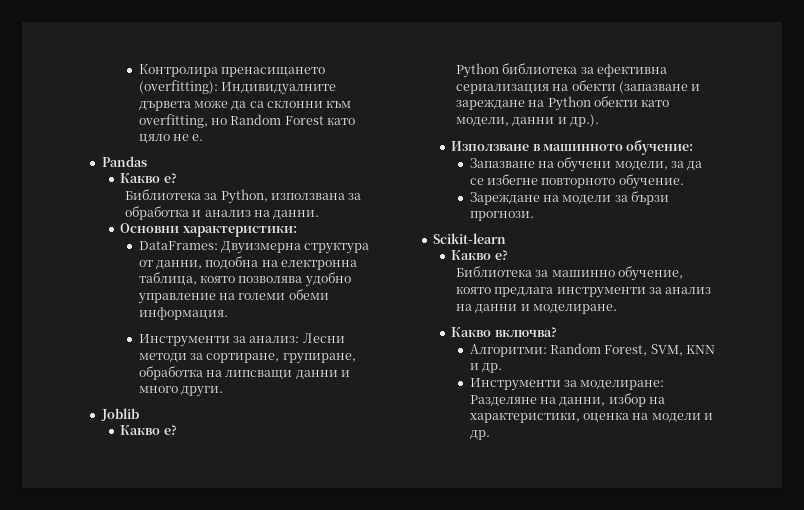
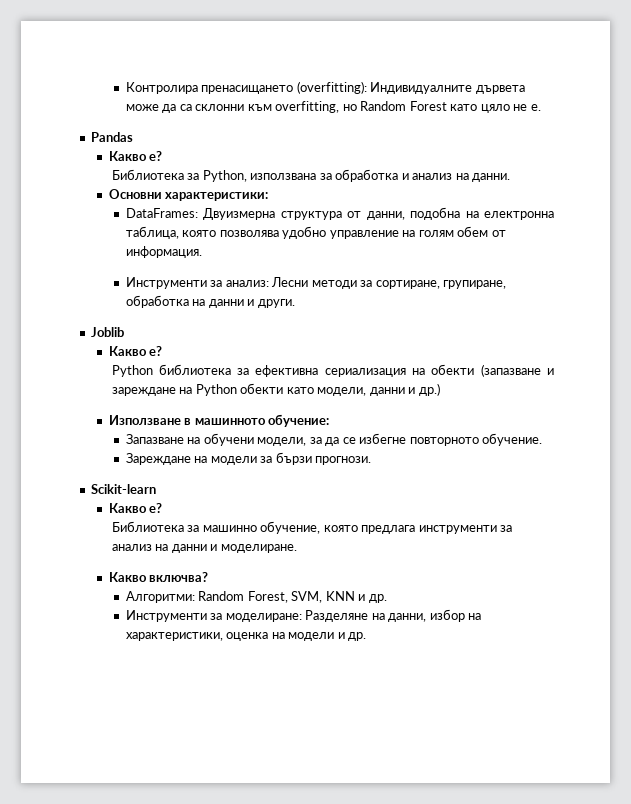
[238,289,329,300] големи обеми -> [418,226,506,237] голям обем от
[225,370,351,380] [138,386,178,393] липсващи данни и много -> [208,299,255,308] данни и
[569,114,599,127] др.). -> [418,383,440,396] др.)

